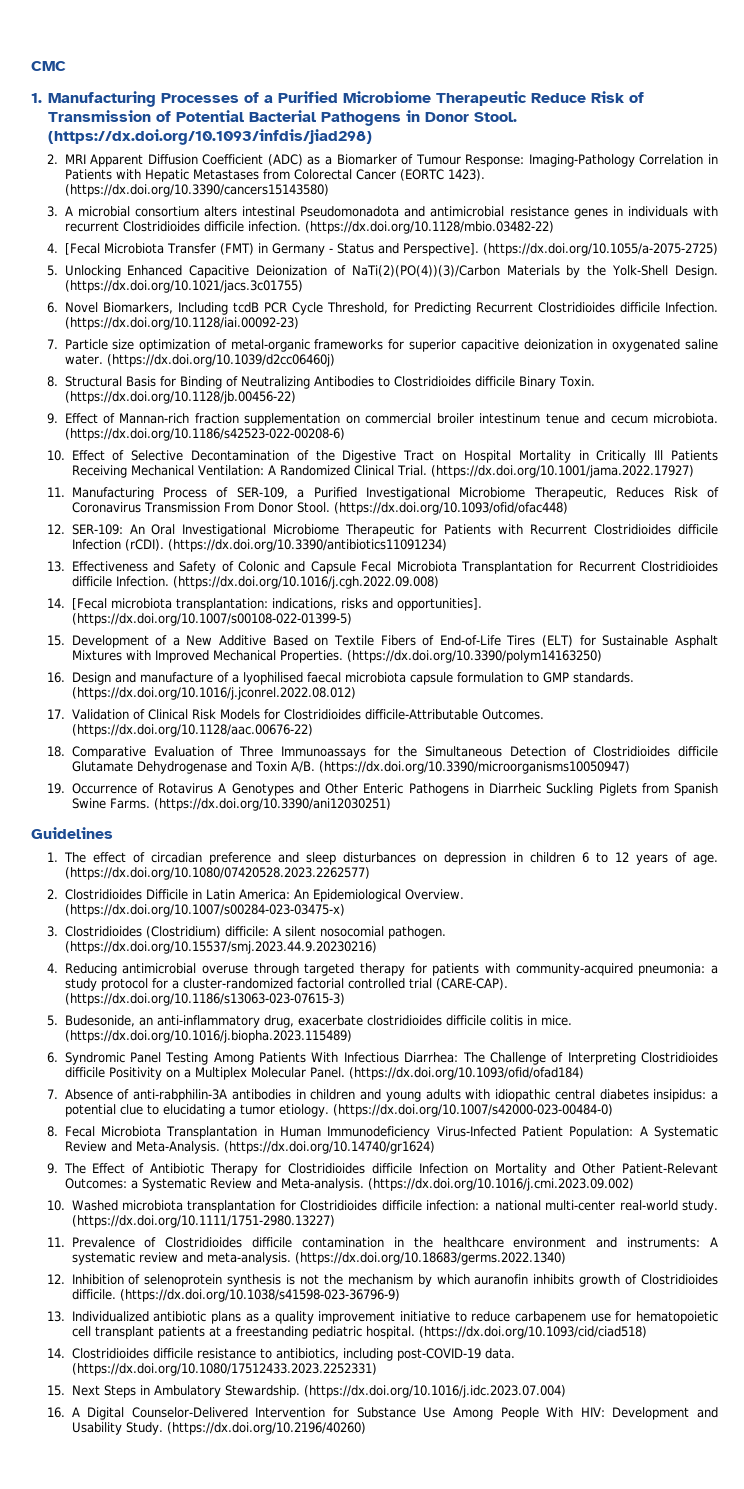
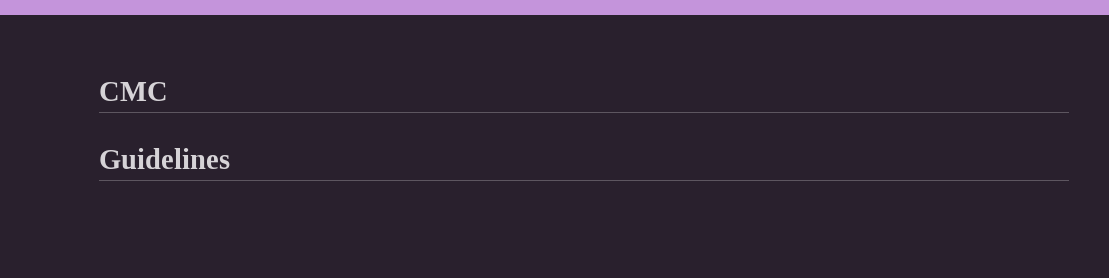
[31,91,645,107] [48,110,518,126] [48,129,373,145] [47,154,718,167] [64,169,485,182] [64,184,329,197] [47,206,719,219] [64,221,554,234] [47,243,718,256] [47,265,718,278] [64,280,303,293] [47,302,718,315] [64,317,299,330] [47,339,718,352] [64,354,335,367] [47,376,595,389] [64,391,296,404] [47,413,718,426] [64,428,345,441] [47,450,719,463] [71,465,694,478] [47,487,719,500] [71,502,568,515] [47,524,719,537] [71,539,447,552] [47,561,718,574] [71,576,439,589] [47,598,482,611] [71,613,352,626] [47,635,718,648] [71,650,602,663] [47,672,634,685] [71,687,356,700] [47,709,544,720] [71,724,313,737] [47,746,719,759] [71,761,630,774] [47,783,719,796] [71,798,391,811] [31,827,113,839] [47,852,719,865] [64,867,370,880] [47,889,464,902] [64,904,345,917] [47,926,446,939] [64,941,377,954] [47,963,718,976] [64,978,508,991] [64,993,345,1006] [47,1015,572,1028] [64,1030,352,1043] [47,1052,718,1065] [64,1067,584,1080] [47,1089,719,1102] [64,1104,613,1117] [47,1126,719,1139] [64,1141,435,1154] [47,1163,719,1176] [64,1178,634,1191] [47,1200,719,1213] [71,1215,335,1228] [47,1237,718,1248] [71,1252,566,1265] [47,1274,719,1287] [71,1289,400,1302] [47,1311,718,1324] [71,1326,647,1339] [47,1348,515,1361] [71,1363,377,1376] [47,1385,566,1398] [47,1407,718,1420] [71,1422,366,1435] 1. Manufacturing Processes of a Purified Microbiome Therapeutic Reduce Risk of Transmission of Potential Bacterial Pathogens in Donor Stool. (https://dx.doi.org/10.1093/infdis/jiad298) // 2. MRI Apparent Diffusion Coefficient (ADC) as a Biomarker of Tumour Response: Imaging-Pathology Correlation in Patients with Hepatic Metastases from Colorectal Cancer (EORTC 1423). (https://dx.doi.org/10.3390/cancers15143580) // 3. A microbial consortium alters intestinal Pseudomonadota and antimicrobial resistance genes in individuals with recurrent Clostridioides difficile infection. (https://dx.doi.org/10.1128/mbio.03482-22) // 4. [Fecal Microbiota Transfer (FMT) in Germany - Status and Perspective]. (https://dx.doi.org/10.1055/a-2075-2725) // 5. Unlocking Enhanced Capacitive Deionization of NaTi(2)(PO(4))(3)/Carbon Materials by the Yolk-Shell Design. (https://dx.doi.org/10.1021/jacs.3c01755) // 6. Novel Biomarkers, Including tcdB PCR Cycle Threshold, for Predicting Recurrent Clostridioides difficile Infection. (https://dx.doi.org/10.1128/iai.00092-23) // 7. Particle size optimization of metal-organic frameworks for superior capacitive deionization in oxygenated saline water. (https://dx.doi.org/10.1039/d2cc06460j) // 8. Structural Basis for Binding of Neutralizing Antibodies to Clostridioides difficile Binary Toxin. (https://dx.doi.org/10.1128/jb.00456-22) // 9. Effect of Mannan-rich fraction supplementation on commercial broiler intestinum tenue and cecum microbiota. (https://dx.doi.org/10.1186/s42523-022-00208-6) // 10. Effect of Selective Decontamination of the Digestive Tract on Hospital Mortality in Critically Ill Patients Receiving Mechanical Ventilation: A Randomized Clinical Trial. (https://dx.doi.org/10.1001/jama.2022.17927) // 11. Manufacturing Process of SER-109, a Purified Investigational Microbiome Therapeutic, Reduces Risk of Coronavirus Transmission From Donor Stool. (https://dx.doi.org/10.1093/ofid/ofac448) // 12. SER-109: An Oral Investigational Microbiome Therapeutic for Patients with Recurrent Clostridioides difficile Infection (rCDI). (https://dx.doi.org/10.3390/antibiotics11091234) // 13. Effectiveness and Safety of Colonic and Capsule Fecal Microbiota Transplantation for Recurrent Clostridioides difficile Infection. (https://dx.doi.org/10.1016/j.cgh.2022.09.008) // 14. [Fecal microbiota transplantation: indications, risks and opportunities]. (https://dx.doi.org/10.1007/s00108-022-01399-5) // 15. Development of a New Additive Based on Textile Fibers of End-of-Life Tires (ELT) for Sustainable Asphalt Mixtures with Improved Mechanical Properties. (https://dx.doi.org/10.3390/polym14163250) // 16. Design and manufacture of a lyophilised faecal microbiota capsule formulation to GMP standards. (https://dx.doi.org/10.1016/j.jconrel.2022.08.012) // 17. Validation of Clinical Risk Models for Clostridioides difficile-Attributable Outcomes. (https://dx.doi.org/10.1128/aac.00676-22) // 18. Comparative Evaluation of Three Immunoassays for the Simultaneous Detection of Clostridioides difficile Glutamate Dehydrogenase and Toxin A/B. (https://dx.doi.org/10.3390/microorganisms10050947) // 19. Occurrence of Rotavirus A Genotypes and Other Enteric Pathogens in Diarrheic Suckling Piglets from Spanish Swine Farms. (https://dx.doi.org/10.3390/ani12030251) // Guidelines // 1. The effect of circadian preference and sleep disturbances on depression in children 6 to 12 years of age. (https://dx.doi.org/10.1080/07420528.2023.2262577) // 2. Clostridioides Difficile in Latin America: An Epidemiological Overview. (https://dx.doi.org/10.1007/s00284-023-03475-x) // 3. Clostridioides (Clostridium) difficile: A silent nosocomial pathogen. (https://dx.doi.org/10.15537/smj.2023.44.9.20230216) // 4. Reducing antimicrobial overuse through targeted therapy for patients with community-acquired pneumonia: a study protocol for a cluster-randomized factorial controlled trial (CARE-CAP). (https://dx.doi.org/10.1186/s13063-023-07615-3) // 5. Budesonide, an anti-inflammatory drug, exacerbate clostridioides difficile colitis in mice. (https://dx.doi.org/10.1016/j.biopha.2023.115489) // 6. Syndromic Panel Testing Among Patients With Infectious Diarrhea: The Challenge of Interpreting Clostridioides difficile Positivity on a Multiplex Molecular Panel. (https://dx.doi.org/10.1093/ofid/ofad184) // 7. Absence of anti-rabphilin-3A antibodies in children and young adults with idiopathic central diabetes insipidus: a potential clue to elucidating a tumor etiology. (https://dx.doi.org/10.1007/s42000-023-00484-0) // 8. Fecal Microbiota Transplantation in Human Immunodeficiency Virus-Infected Patient Population: A Systematic Review and Meta-Analysis. (https://dx.doi.org/10.14740/gr1624) // 9. The Effect of Antibiotic Therapy for Clostridioides difficile Infection on Mortality and Other Patient-Relevant Outcomes: a Systematic Review and Meta-analysis. (https://dx.doi.org/10.1016/j.cmi.2023.09.002) // 10. Washed microbiota transplantation for Clostridioides difficile infection: a national multi-center real-world study. (https://dx.doi.org/10.1111/1751-2980.13227) // 11. Prevalence of Clostridioides difficile contamination in the healthcare environment and instruments: A systematic review and meta-analysis. (https://dx.doi.org/10.18683/germs.2022.1340) // 12. Inhibition of selenoprotein synthesis is not the mechanism by which auranofin inhibits growth of Clostridioides difficile. (https://dx.doi.org/10.1038/s41598-023-36796-9) // 13. Individualized antibiotic plans as a quality improvement initiative to reduce carbapenem use for hematopoietic cell transplant patients at a freestanding pediatric hospital. (https://dx.doi.org/10.1093/cid/ciad518) // 14. Clostridioides difficile resistance to antibiotics, including post-COVID-19 data. (https://dx.doi.org/10.1080/17512433.2023.2252331) // 15. Next Steps in Ambulatory Stewardship. (https://dx.doi.org/10.1016/j.idc.2023.07.004) // 16. A Digital Counselor-Delivered Intervention for Substance Use Among People With HIV: Development and Usability Study. (https://dx.doi.org/10.2196/40260) -> [99,148,230,169] Guidelines

